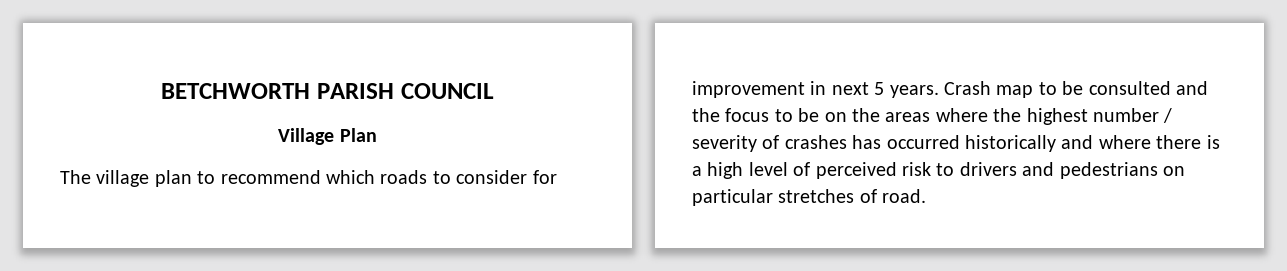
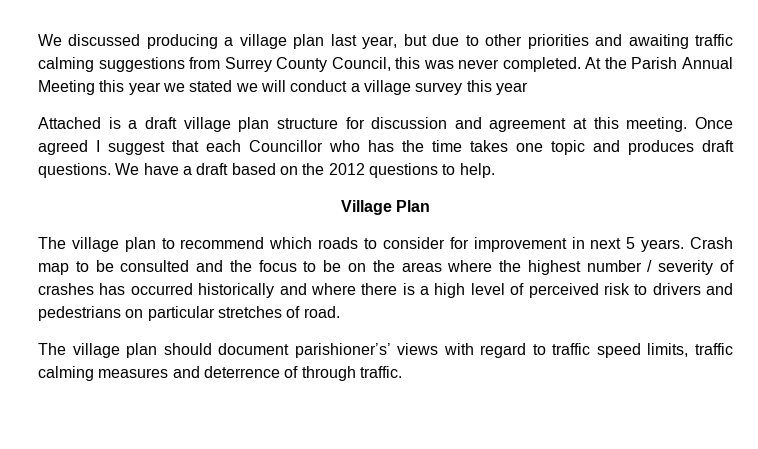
[161,83,494,99] BETCHWORTH PARISH COUNCIL -> [38,34,734,49] [38,57,734,72] [38,80,528,95] [38,117,733,132] [38,140,734,155] [38,163,495,178] We discussed producing a village plan last year, but due to other priorities and awaiting traffic calming suggestions from Surrey County Council, this was never completed. At the Parish Annual Meeting this year we stated we will conduct a village survey this year // Attached is a draft village plan structure for discussion and agreement at this meeting. Once agreed I suggest that each Councillor who has the time takes one topic and produces draft questions. We have a draft based on the 2012 questions to help.
(927, 196) none -> [38,343,734,358] [38,366,402,381] // The village plan should document parishioner’s’ views with regard to traffic speed limits, traffic calming measures and deterrence of through traffic.

